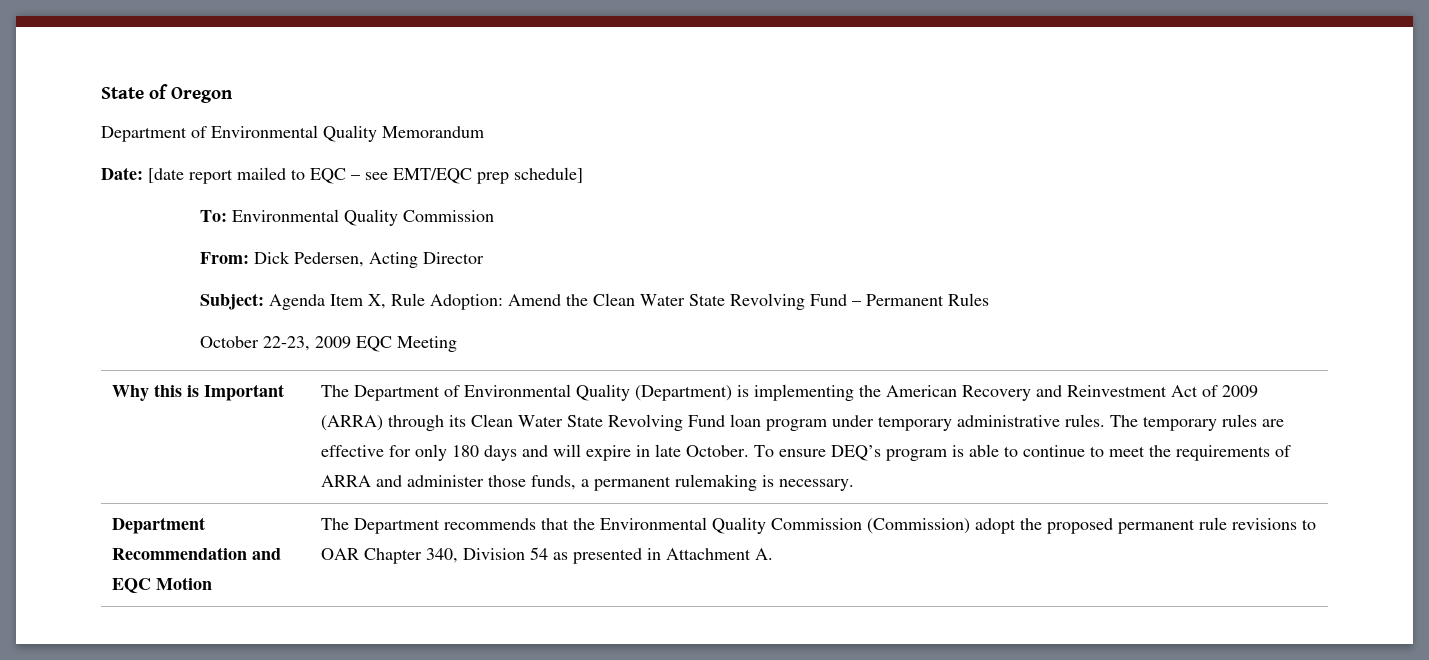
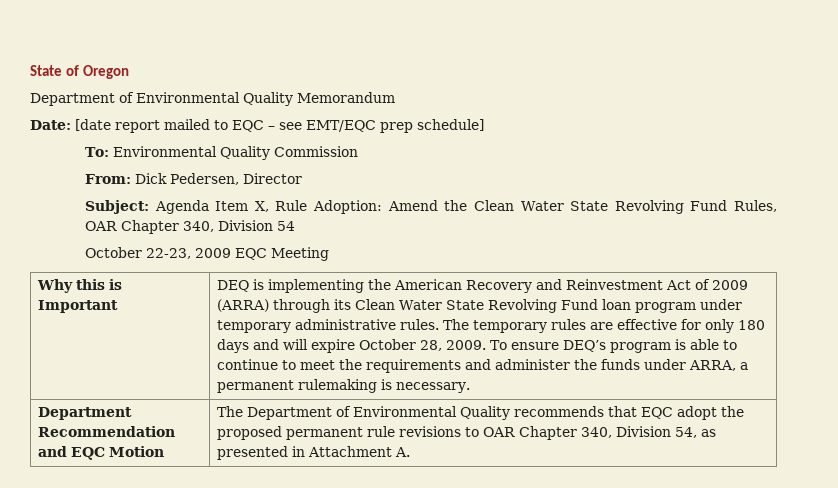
[368,252,418,268] Acting -> (239, 179) none
[851,293,989,306] – Permanent Rules -> [734,200,778,212] [84,220,295,234] Rules, OAR Chapter 340, Division 54
[320,384,732,401] The Department of Environmental Quality (Department) -> [217,280,250,292] DEQ
[635,444,749,457] in late October. -> [359,339,487,351] October 28, 2009.
[1274,445,1291,457] [320,475,576,490] of ARRA and administer those funds, -> [465,359,737,371] and administer the funds under ARRA,
[443,517,970,534] recommends that the Environmental Quality Commission (Commission) -> [336,406,674,420] of Environmental Quality recommends that EQC
[529,547,548,560] 54 -> [675,427,698,438] 54,

